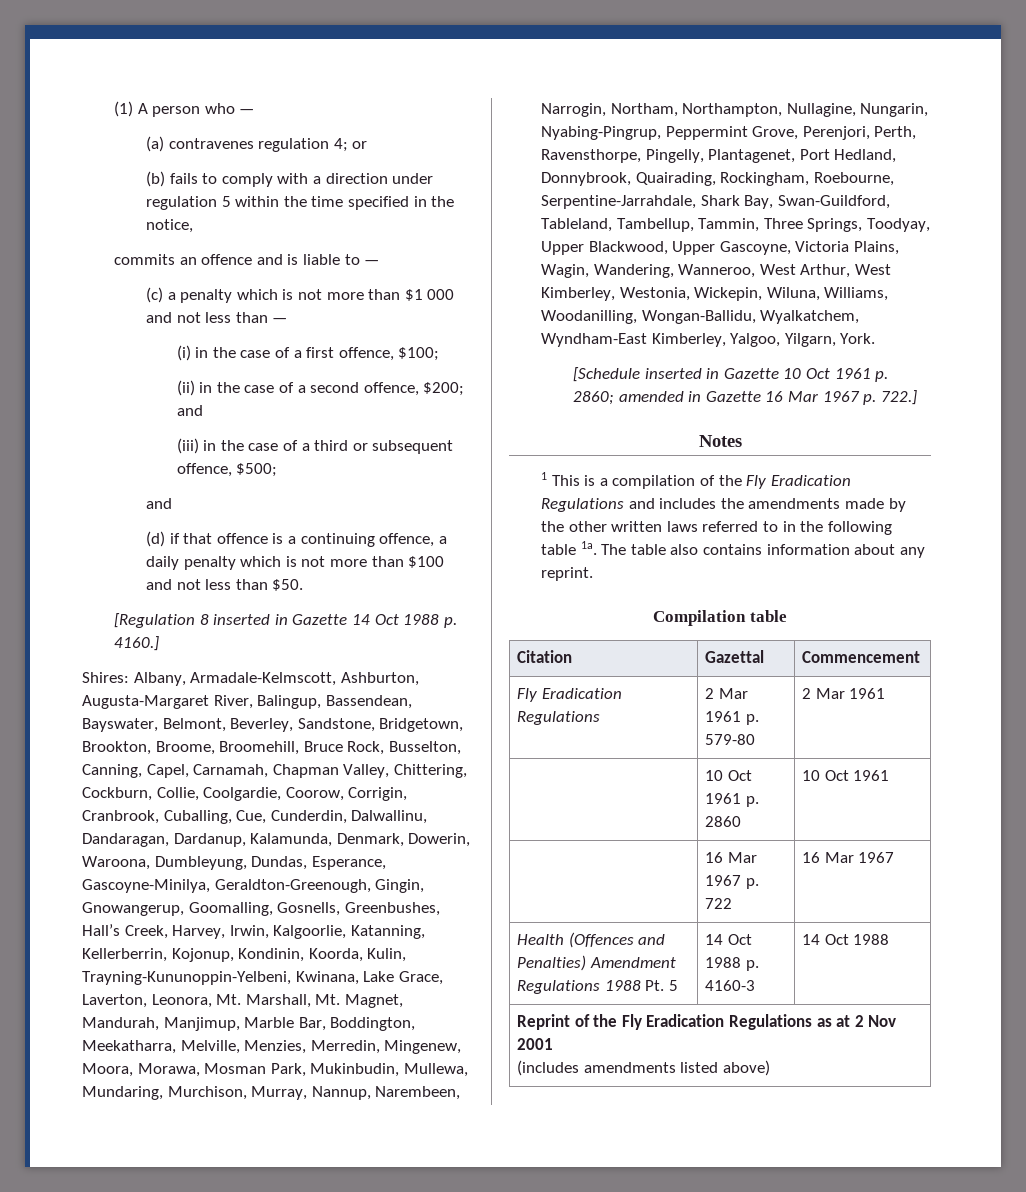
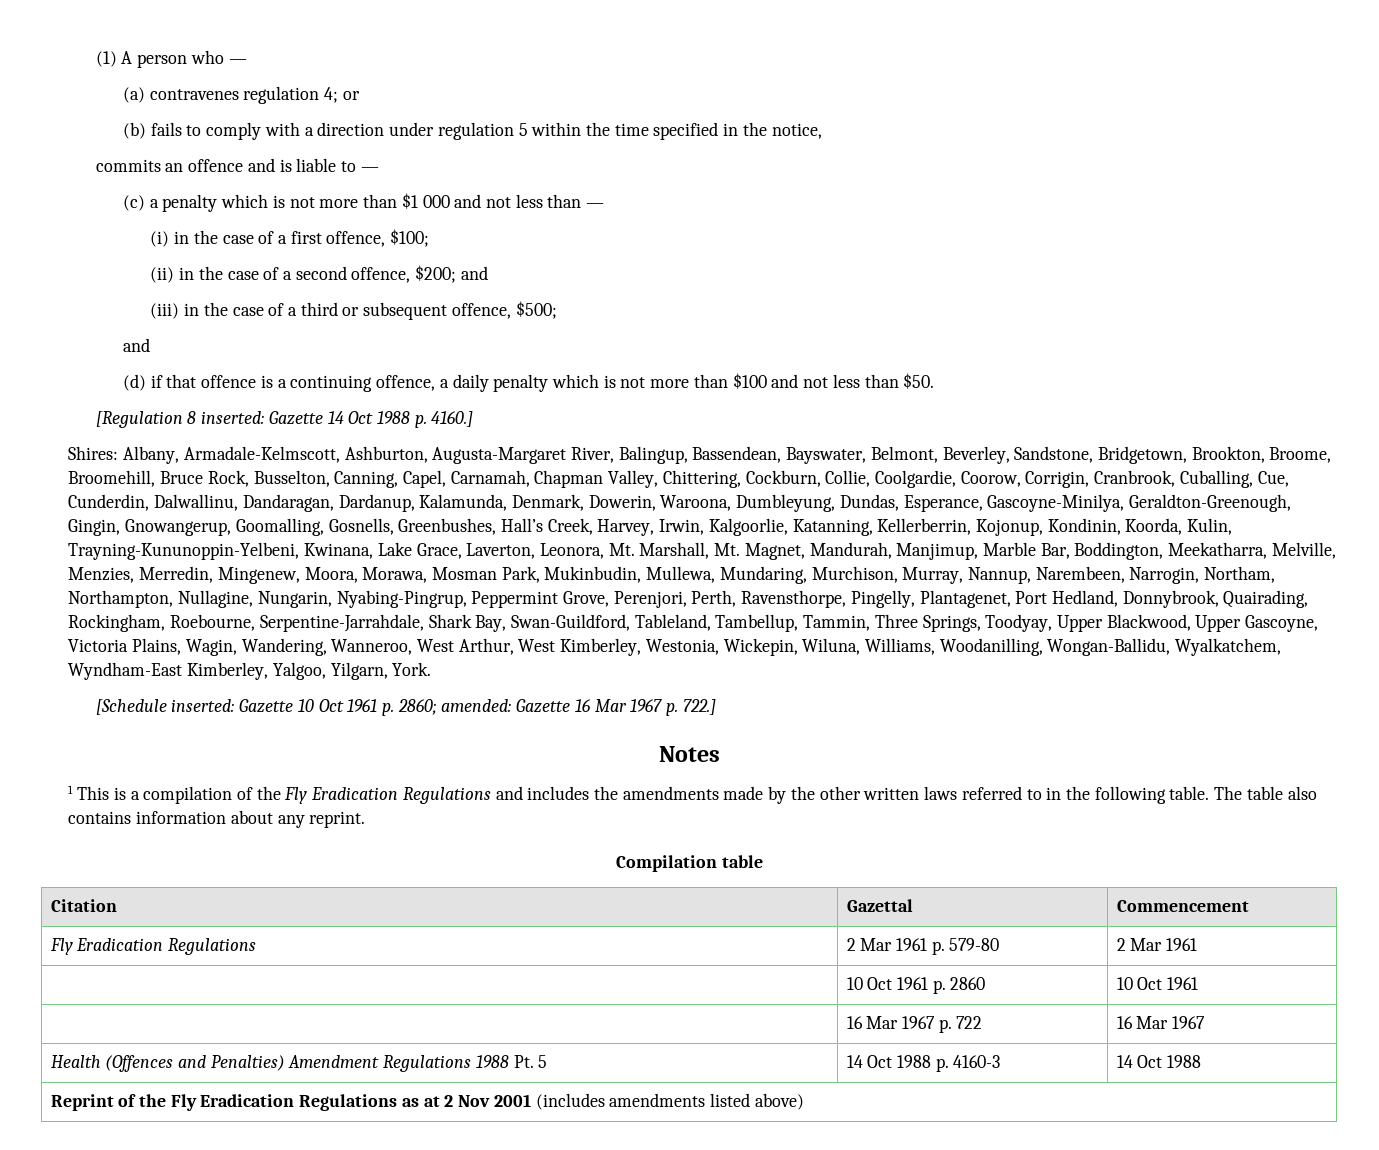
[213,614,288,625] inserted in -> [201,411,265,424] inserted:
[644,368,720,379] inserted in -> [171,699,235,712] inserted:
[618,391,702,402] amended in -> [441,699,512,712] amended:
[540,541,597,555] table 1a. -> [1169,786,1210,800] table.
(554, 1044) // -> (531, 1100) none

